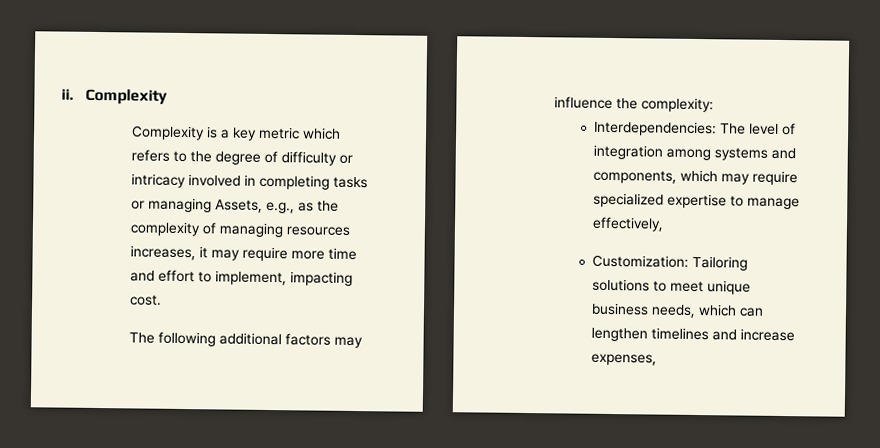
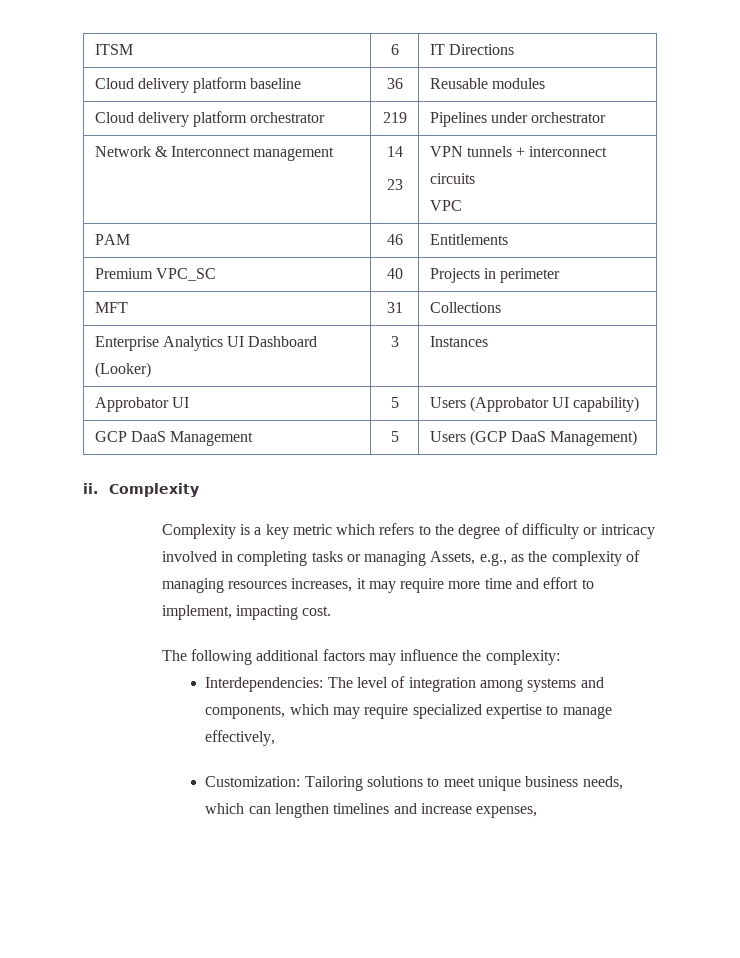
(61, 94) none -> [94,44,133,55] [390,44,399,55] [429,44,514,55] [94,77,302,93] [386,78,403,89] [429,78,545,89] [94,111,326,127] [382,112,407,123] [429,112,607,127] [94,146,335,161] [386,146,403,157] [386,179,403,190] [429,146,608,157] [429,173,475,184] [429,200,462,211] [94,234,130,245] [386,234,403,245] [429,234,508,245] [94,268,216,281] [386,268,403,279] [429,268,561,283] [94,302,128,313] [386,302,403,313] [429,302,501,313] [94,336,318,351] [94,362,151,378] [390,336,399,347] [429,336,488,347] [94,397,189,412] [390,397,399,408] [429,396,640,412] [94,431,254,446] [390,431,399,442] [429,430,638,446] ITSM | 6 | IT Directions // Cloud delivery platform baseline | 36 | Reusable modules // Cloud delivery platform orchestrator | 219 | Pipelines under orchestrator // Network & Interconnect management | 14 // 23 | VPN tunnels + interconnect circuits // VPC // PAM | 46 | Entitlements // Premium VPC_SC | 40 | Projects in perimeter // MFT | 31 | Collections // Enterprise Analytics UI Dashboard (Looker) | 3 | Instances // Approbator UI | 5 | Users (Approbator UI capability) // GCP DaaS Management | 5 | Users (GCP DaaS Management) //

